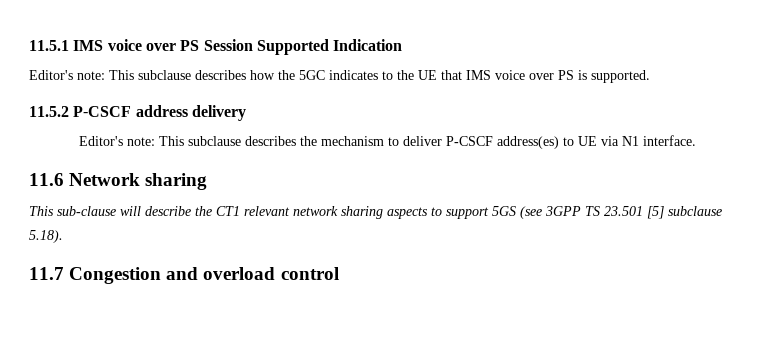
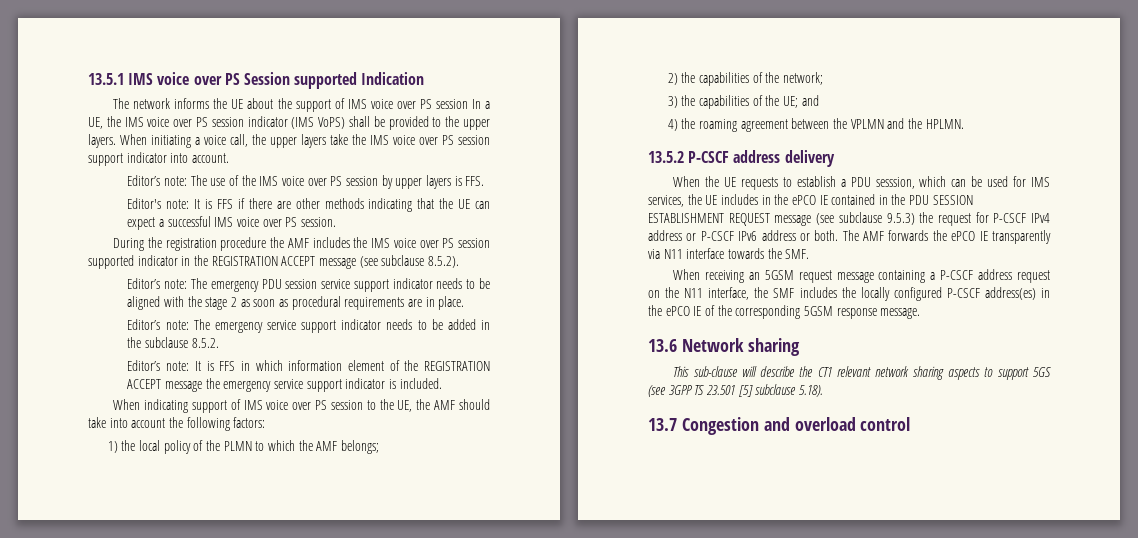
[29,40,69,51] 11.5.1 -> [88,73,124,85] 13.5.1
[256,39,329,55] Supported -> [294,72,358,89] supported
[29,70,650,83] [29,105,246,121] [79,135,697,149] [29,173,64,186] Editor's note: This subclause describes how the 5GC indicates to the UE that IMS voice over PS is supported. // 11.5.2 P-CSCF address delivery // Editor's note: This subclause describes the mechanism to deliver P-CSCF address(es) to UE via N1 interface. // 11.6 -> [113,98,490,112] [88,116,491,130] [88,134,490,148] [88,152,229,166] [127,175,485,189] [127,198,491,212] [127,216,336,230] [113,237,490,251] [88,255,459,269] [127,278,491,292] [127,296,465,310] [127,319,490,333] [127,337,219,348] [127,360,491,371] [127,378,442,392] [113,399,490,413] [88,417,266,431] [107,440,379,454] [667,72,823,86] [667,95,819,109] [667,118,964,132] [648,150,835,167] [673,176,1050,190] [648,194,973,207] [648,212,1050,226] [648,230,1051,244] [648,248,810,259] [673,269,1050,283] [648,287,1050,301] [648,305,921,319] [648,339,677,352] The network informs the UE about the support of IMS voice over PS session In a UE, the IMS voice over PS session indicator (IMS VoPS) shall be provided to the upper layers. When initiating a voice call, the upper layers take the IMS voice over PS session support indicator into account. // Editor’s note: The use of the IMS voice over PS session by upper layers is FFS. // Editor's note: It is FFS if there are other methods indicating that the UE can expect a successful IMS voice over PS session. // During the registration procedure the AMF includes the IMS voice over PS session supported indicator in the REGISTRATION ACCEPT message (see subclause 8.5.2). // Editor’s note: The emergency PDU session service support indicator needs to be aligned with the stage 2 as soon as procedural requirements are in place. // Editor’s note: The emergency service support indicator needs to be added in the subclause 8.5.2. // Editor’s note: It is FFS in which information element of the REGISTRATION ACCEPT message the emergency service support indicator is included. // When indicating support of IMS voice over PS session to the UE, the AMF should take into account the following factors: // 1) the local policy of the PLMN to which the AMF belongs; // 2) the capabilities of the network; // 3) the capabilities of the UE; and // 4) the roaming agreement between the VPLMN and the HPLMN. // 13.5.2 P-CSCF address delivery // When the UE requests to establish a PDU sesssion, which can be used for IMS services, the UE includes in the ePCO IE contained in the PDU SESSION ESTABLISHMENT REQUEST message (see subclause 9.5.3) the request for P-CSCF IPv4 address or P-CSCF IPv6 address or both. The AMF forwards the ePCO IE transparently via N11 interface towards the SMF. // When receiving an 5GSM request message containing a P-CSCF address request on the N11 interface, the SMF includes the locally configured P-CSCF address(es) in the ePCO IE of the corresponding 5GSM response message. // 13.6
[29,267,64,280] 11.7 -> [648,418,677,431] 13.7

